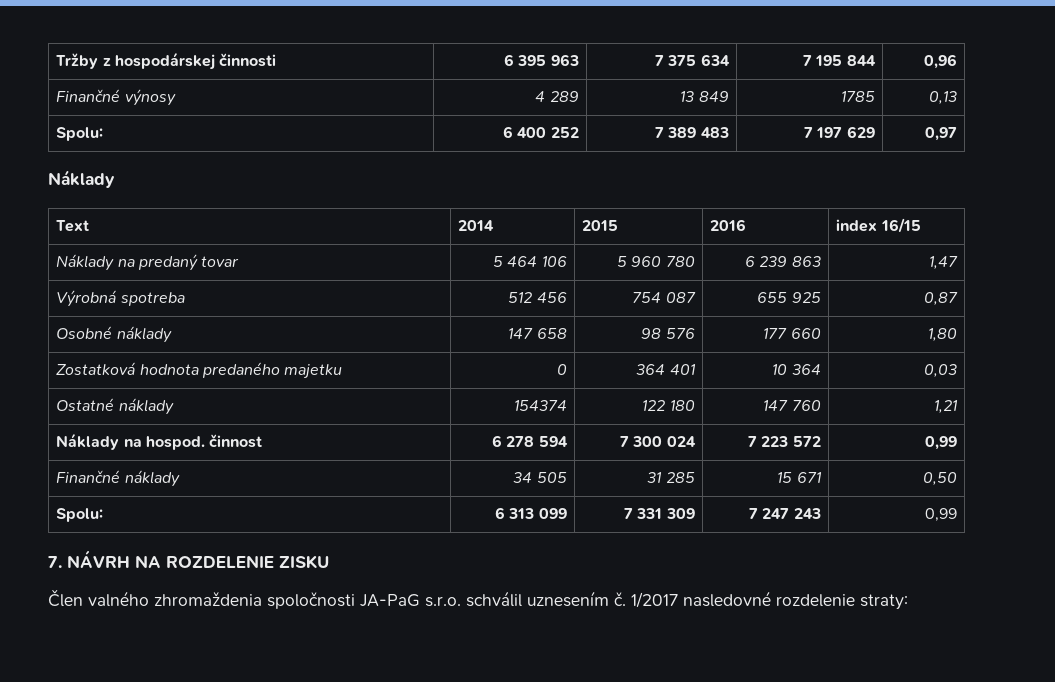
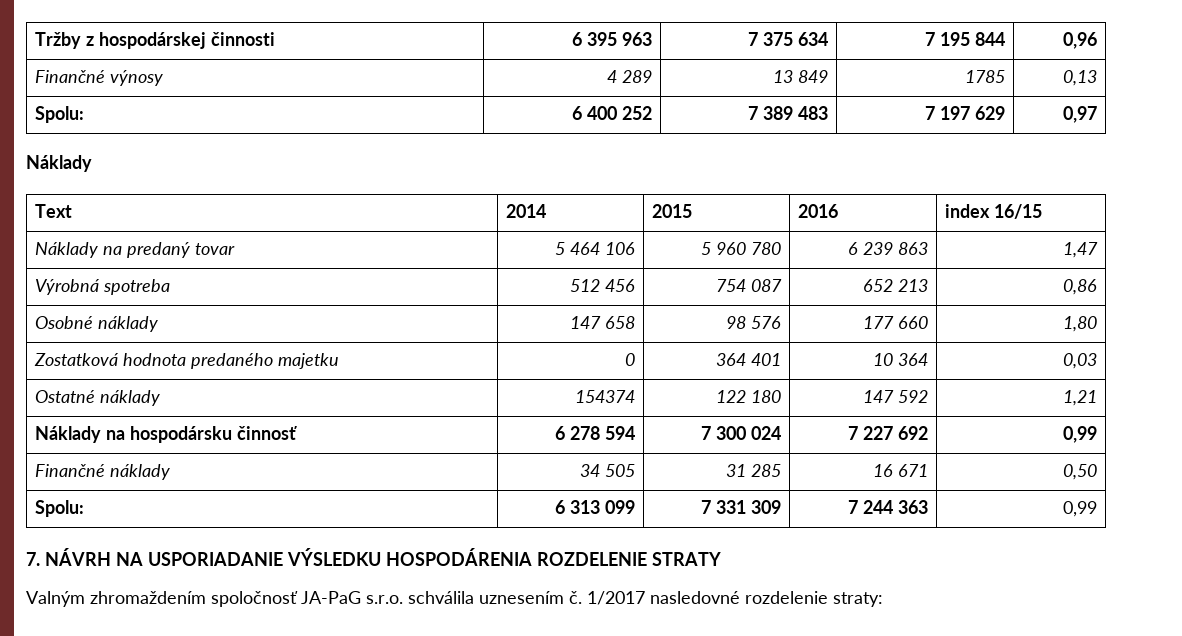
[757,292,821,303] [923,292,958,305] 655 925 | 0,87 -> [863,279,929,292] [1063,279,1098,295] 652 213 | 0,86
[791,400,821,411] 760 -> [898,390,929,403] 592
[146,434,263,450] hospod. činnost -> [129,426,297,443] hospodársku činnosť
[761,436,821,447] 223 572 -> [863,426,929,440] 227 692
[777,472,793,483] 15 -> [873,464,894,477] 16
[762,508,821,519] 247 243 -> [863,500,929,514] 244 363
[166,555,329,569] [48,589,355,609] ROZDELENIE ZISKU // Člen valného zhromaždenia spoločnosti -> [148,548,721,566] [26,591,298,607] USPORIADANIE VÝSLEDKU HOSPODÁRENIA ROZDELENIE STRATY // Valným zhromaždením spoločnosť
[466,591,522,607] schválil -> [408,591,474,604] schválila

